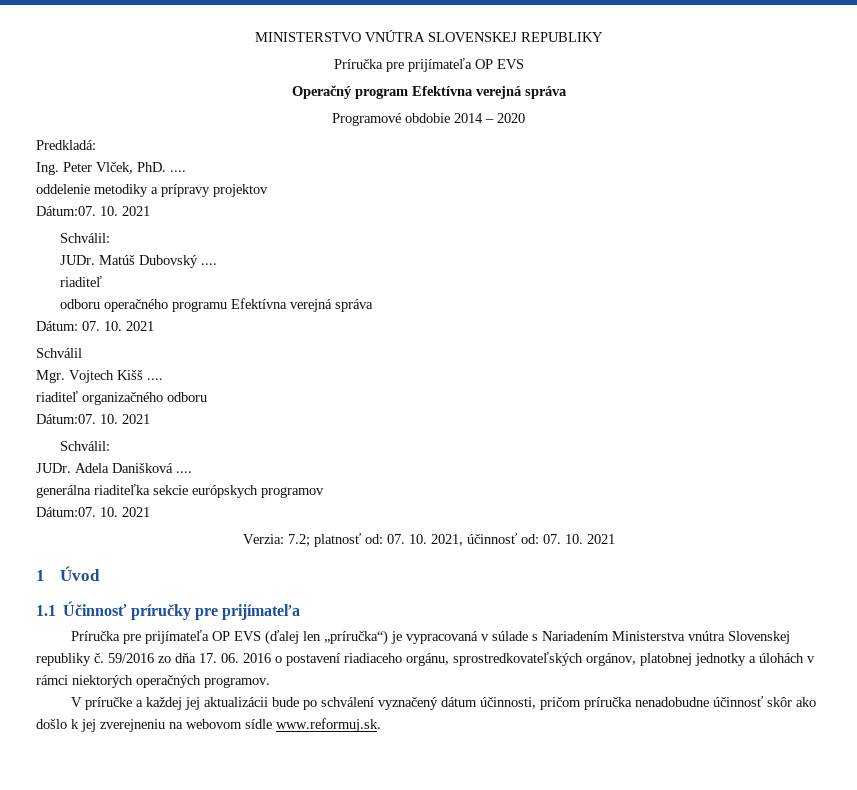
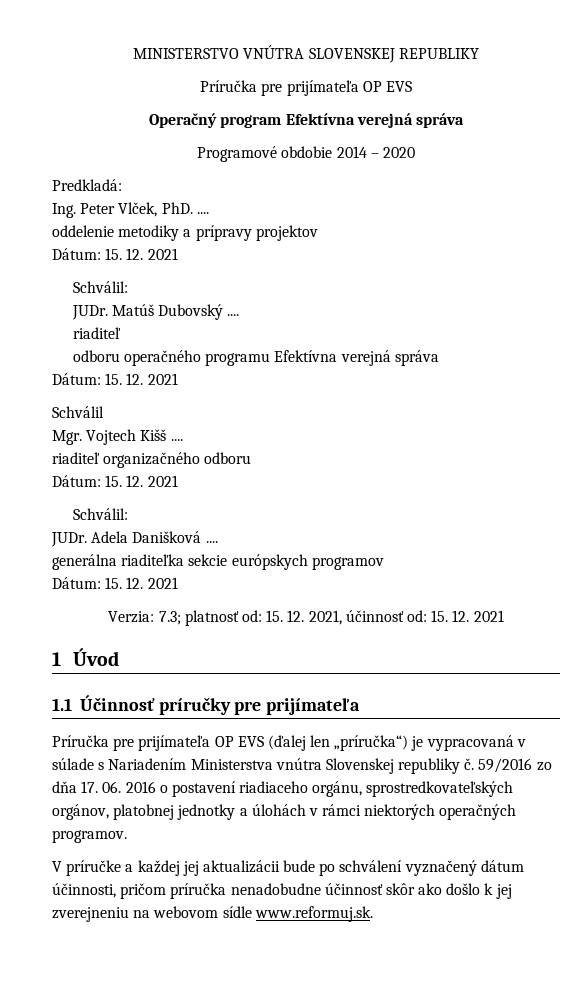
[36,206,118,216] Dátum:07. 10. -> [52,248,144,260] Dátum: 15. 12.
[82,321,122,331] 07. 10. -> [105,373,144,385] 15. 12.
[36,414,118,424] Dátum:07. 10. -> [52,475,144,487] Dátum: 15. 12.
[36,507,118,517] Dátum:07. 10. -> [52,577,144,589] Dátum: 15. 12.
[287,534,310,547] 7.2; -> [158,611,181,625] 7.3;
[386,534,427,544] 07. 10. -> [266,610,305,622] 15. 12.
[542,534,583,544] 07. 10. -> [431,610,470,622] 15. 12.

